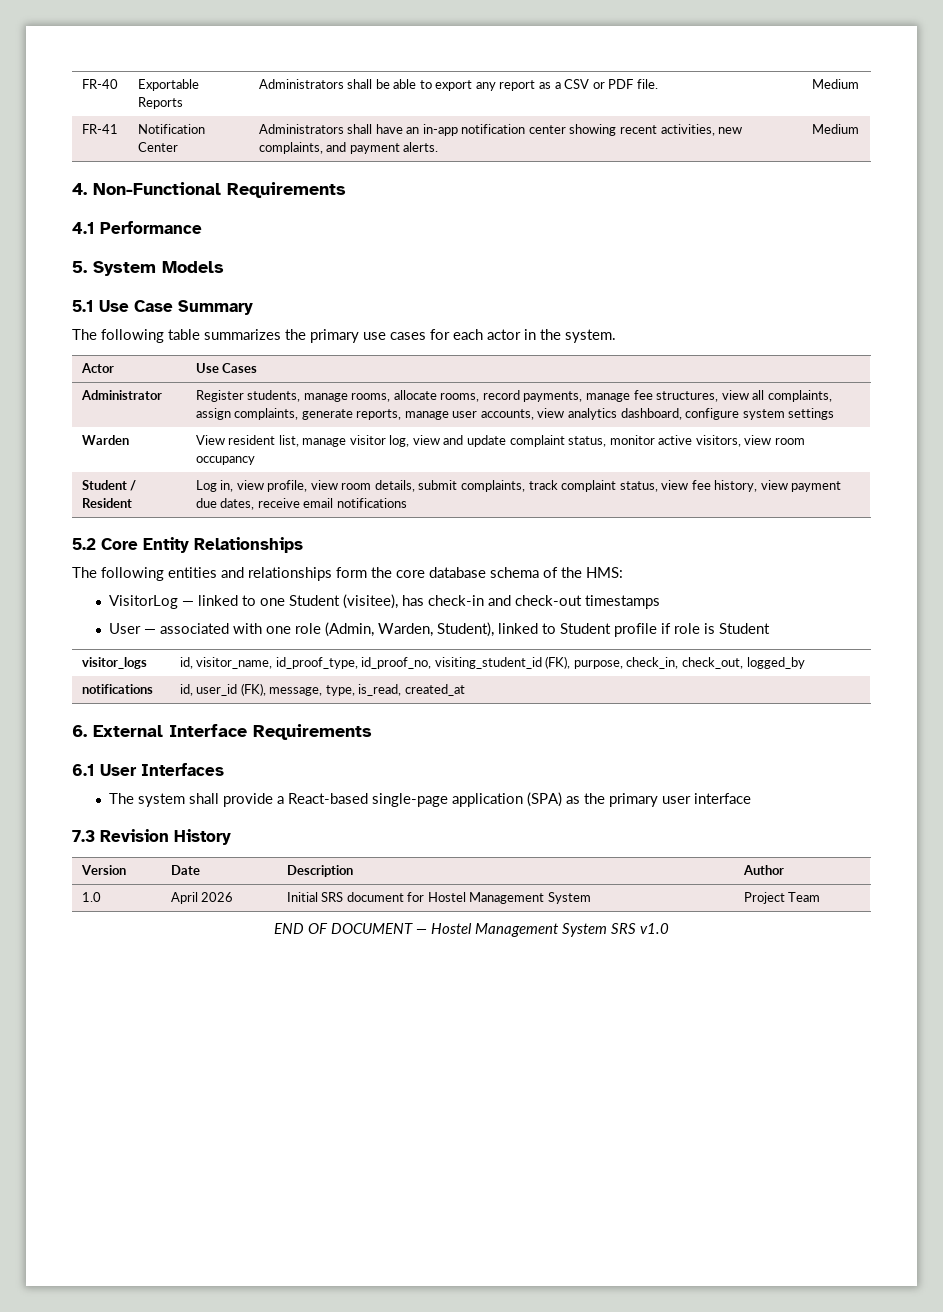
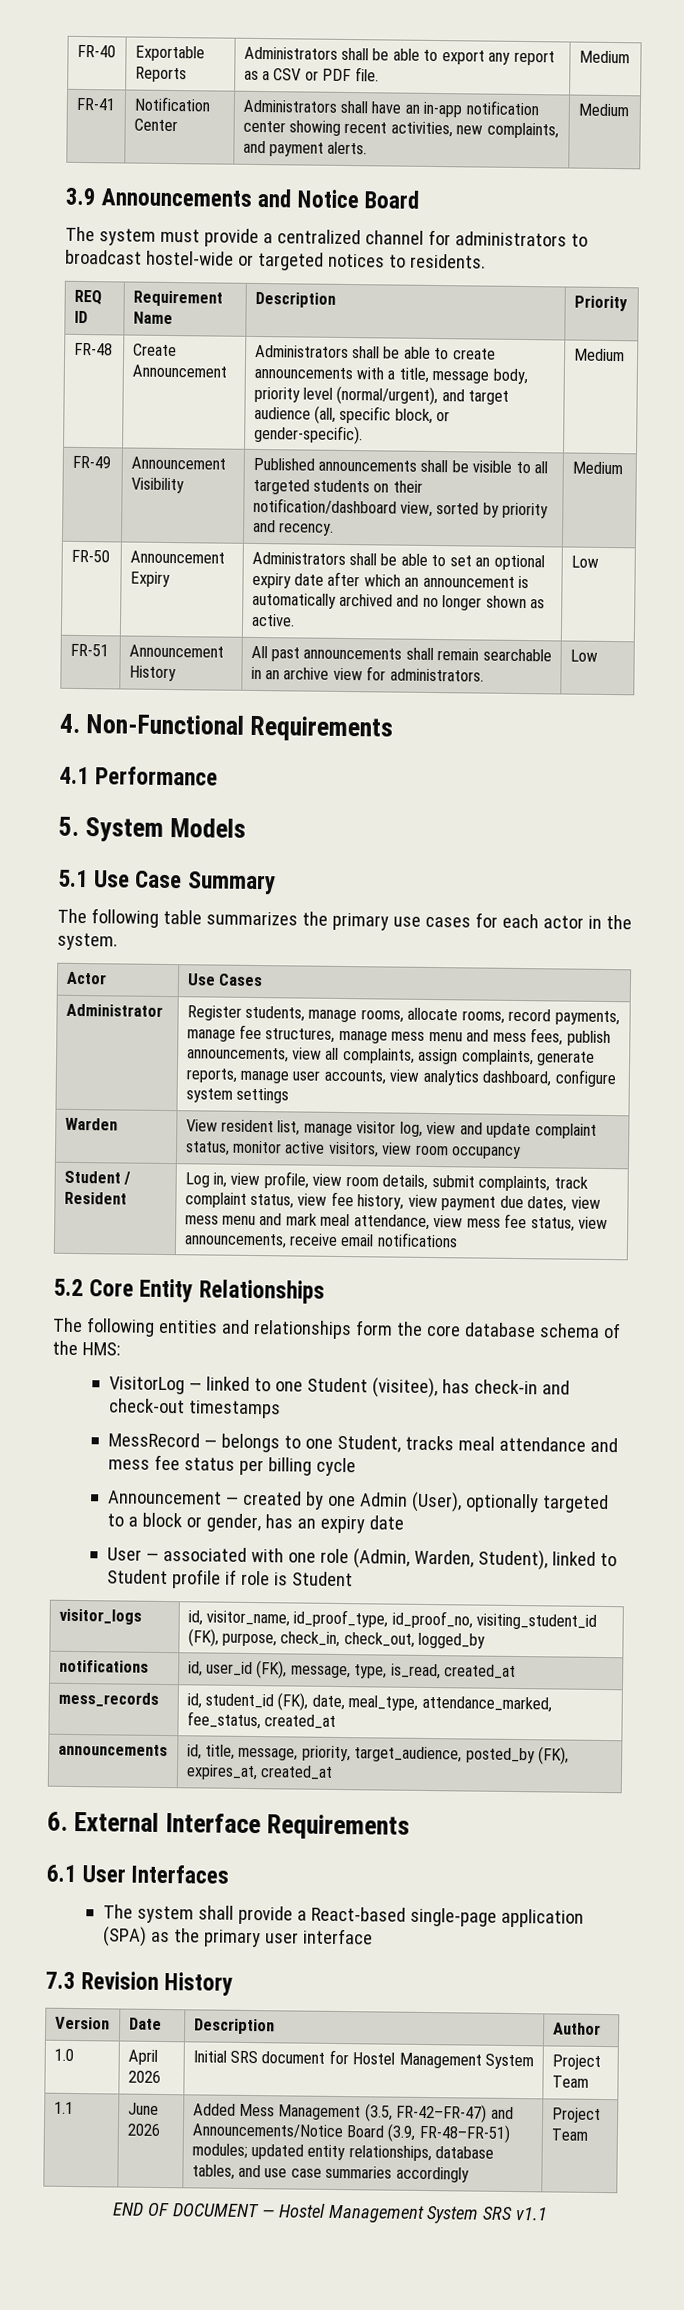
(859, 129) none -> [65,187,419,209] [65,226,588,247] [65,249,486,271] [73,289,102,305] [73,310,88,324] [132,290,223,307] [132,311,173,325] [254,291,336,308] [573,295,628,312] [73,342,113,356] [132,343,177,357] [131,364,227,378] [254,344,496,360] [253,366,528,385] [253,385,510,406] [253,405,451,424] [253,424,363,445] [573,348,625,362] [71,455,111,469] [130,456,226,470] [130,477,184,494] [252,457,549,474] [252,478,423,495] [252,497,549,519] [252,519,334,536] [571,461,623,475] [70,549,110,563] [129,550,225,564] [129,571,170,588] [251,551,545,571] [251,571,530,589] [251,592,546,611] [250,613,295,627] [570,555,599,568] [69,643,109,657] [128,644,224,658] [128,665,176,682] [250,645,552,662] [250,666,484,682] [569,649,598,662] // 3.9 Announcements and Notice Board // The system must provide a centralized channel for administrators to broadcast hostel-wide or targeted notices to residents. // REQ ID | Requirement Name | Description | Priority // FR-48 | Create Announcement | Administrators shall be able to create announcements with a title, message body, priority level (normal/urgent), and target audience (all, specific block, or gender-specific). | Medium // FR-49 | Announcement Visibility | Published announcements shall be visible to all targeted students on their notification/dashboard view, sorted by priority and recency. | Medium // FR-50 | Announcement Expiry | Administrators shall be able to set an optional expiry date after which an announcement is automatically archived and no longer shown as active. | Low // FR-51 | Announcement History | All past announcements shall remain searchable in an archive view for administrators. | Low
(719, 396) none -> [338,1028,611,1047] [186,1047,289,1063] manage mess menu and mess fees, publish announcements,
(255, 504) none -> [570,1196,601,1209] [184,1213,609,1232] [183,1233,287,1249] view mess menu and mark meal attendance, view mess fee status, view announcements,
(660, 602) none -> [107,1432,618,1453] [107,1454,356,1477] [107,1490,609,1514] [106,1512,404,1534] // MessRecord — belongs to one Student, tracks meal attendance and mess fee status per billing cycle // Announcement — created by one Admin (User), optionally targeted to a block or gender, has an expiry date
(465, 690) none -> [57,1691,159,1707] [186,1692,552,1713] [186,1711,336,1730] [57,1743,168,1757] [186,1744,570,1765] [185,1764,333,1781] // mess_records | id, student_id (FK), date, meal_type, attendance_marked, fee_status, created_at // announcements | id, title, message, priority, target_audience, posted_by (FK), expires_at, created_at
(821, 897) none -> [53,2101,74,2115] [127,2102,159,2115] [126,2123,160,2136] [192,2103,514,2123] [191,2123,511,2143] [191,2143,495,2162] [191,2164,469,2183] [551,2107,601,2123] [550,2128,588,2141] // 1.1 | June 2026 | Added Mess Management (3.5, FR-42–FR-47) and Announcements/Notice Board (3.9, FR-48–FR-51) modules; updated entity relationships, database tables, and use case summaries accordingly | Project Team
[640,923,669,934] v1.0 -> [515,2207,549,2221] v1.1

